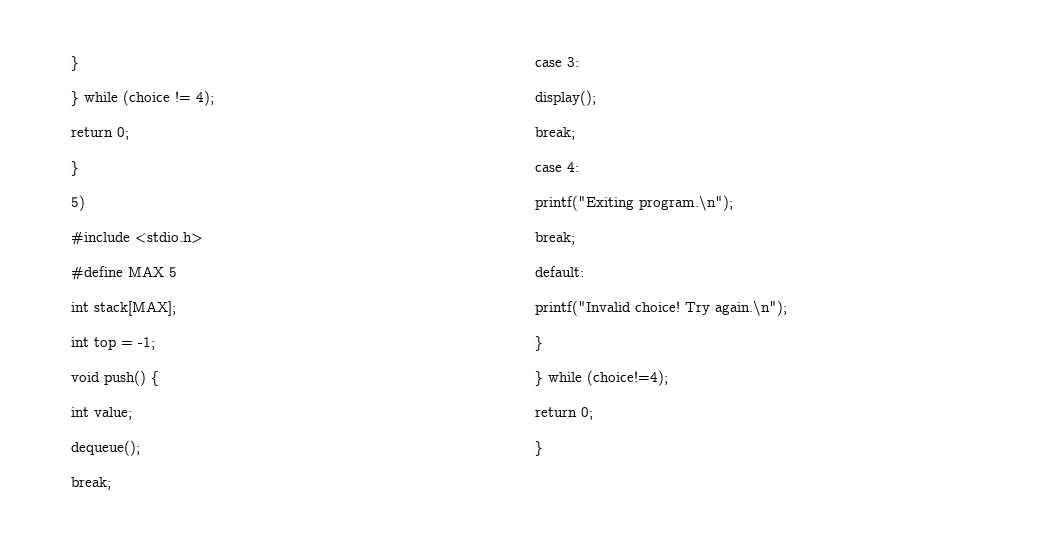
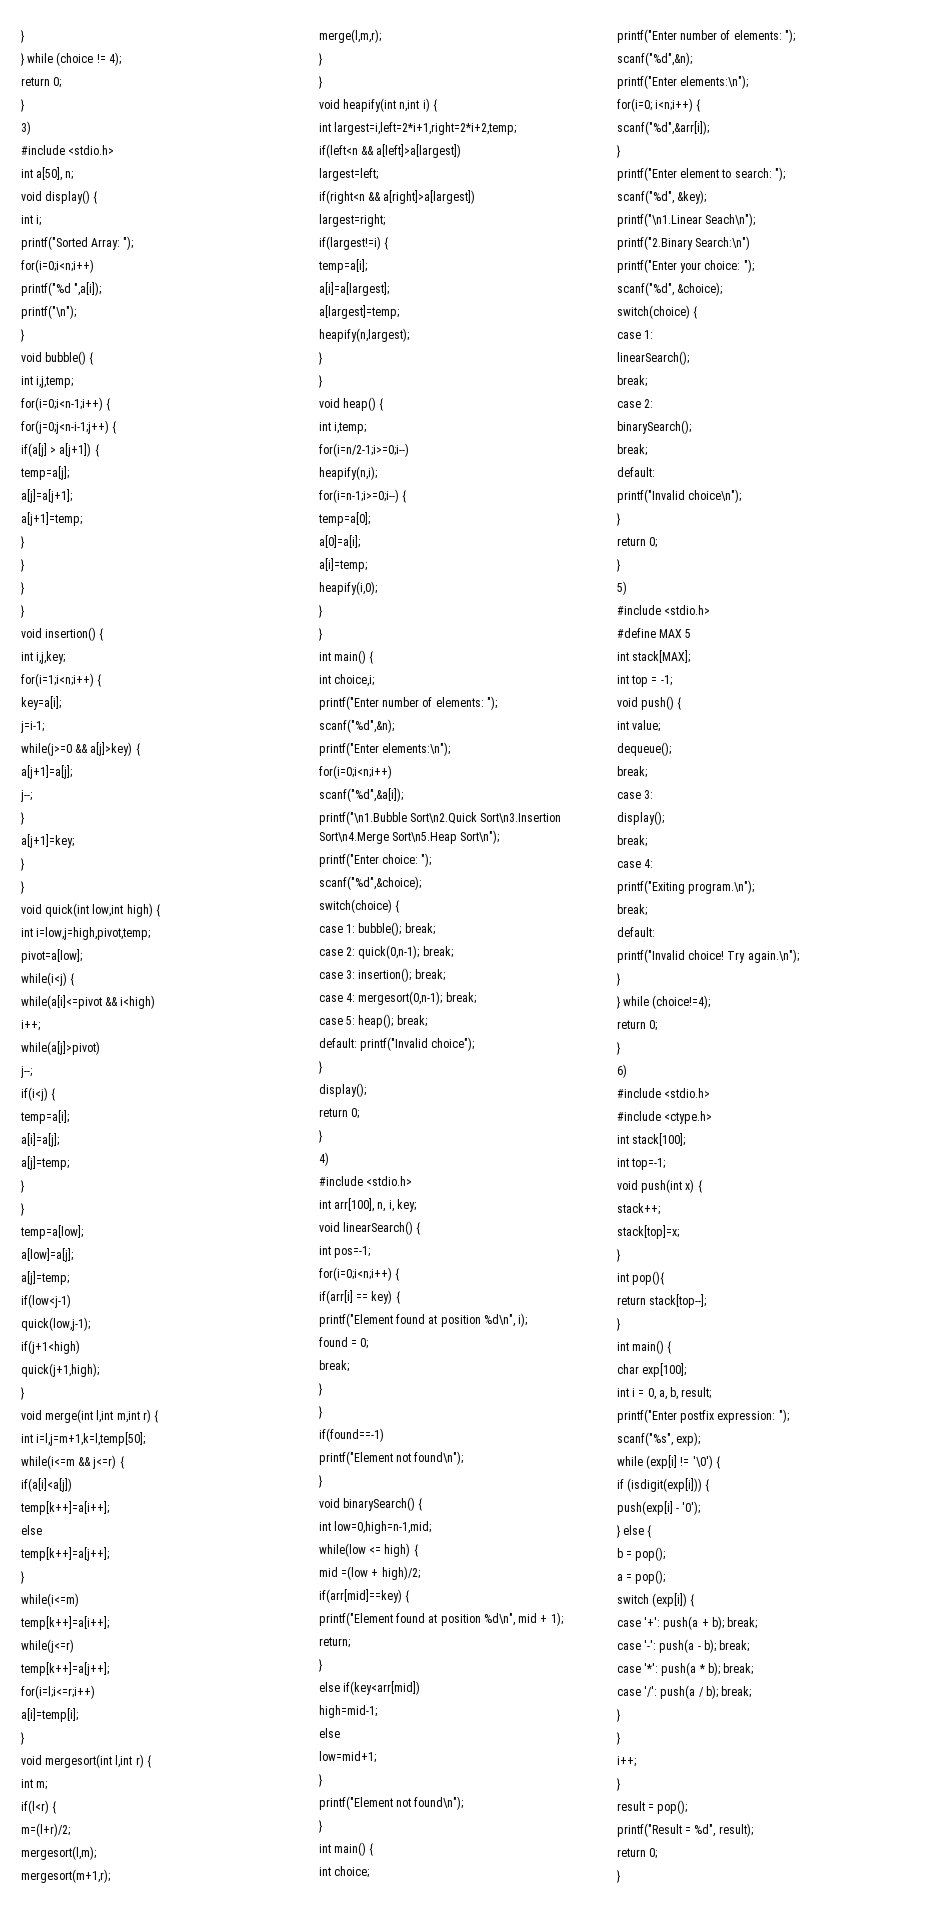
(79, 168) none -> [21,121,31,135] [21,145,115,155] [21,167,74,181] [21,190,98,204] [21,215,42,226] [21,236,134,250] [21,259,94,273] [21,282,102,296] [21,305,76,319] [20,329,24,342] [21,351,94,365] [21,376,74,388] [21,397,111,411] [21,420,117,434] [21,443,99,457] [20,466,69,480] [21,489,72,503] [21,512,82,526] [20,536,24,549] [20,559,24,572] [20,582,24,595] [20,605,24,618] [21,627,104,641] [21,651,66,664] [21,673,102,687] [21,696,61,710] [20,721,44,733] [21,742,140,756] [21,765,72,779] [20,790,32,802] [20,812,24,825] [21,834,74,848] [20,858,24,871] [20,881,24,894] [21,903,160,917] [21,927,151,940] [21,949,82,963] [21,972,75,986] [21,995,156,1009] [21,1020,40,1031] [21,1041,100,1055] [20,1066,32,1078] [21,1087,56,1101] [20,1110,69,1124] [21,1133,59,1147] [21,1156,69,1170] [20,1180,24,1193] [20,1203,24,1216] [20,1225,83,1239] [21,1248,73,1262] [21,1271,69,1285] [21,1294,71,1308] [21,1317,90,1331] [21,1340,80,1354] [21,1363,99,1377] [20,1387,24,1400] [21,1409,159,1423] [21,1432,146,1446] [21,1455,124,1469] [21,1478,72,1492] [20,1501,109,1515] [21,1525,42,1535] [20,1547,109,1561] [20,1571,24,1584] [21,1593,79,1607] [20,1616,109,1630] [21,1639,74,1653] [20,1662,109,1676] [21,1685,95,1699] [21,1708,78,1722] [20,1732,24,1745] [21,1754,151,1768] [21,1779,48,1790] [21,1800,57,1814] [21,1823,70,1837] [21,1846,96,1860] [21,1869,110,1883] [319,29,381,43] [318,53,322,66] [318,76,322,89] [319,98,437,112] [319,122,517,135] [319,144,462,158] [319,168,378,181] [319,190,476,204] [319,214,385,227] [319,236,389,250] [318,259,367,273] [319,282,389,296] [319,305,399,319] [319,328,409,342] [318,352,322,365] [318,375,322,388] [319,397,384,411] [319,422,367,434] [319,443,409,457] [319,466,377,480] [319,489,407,503] [318,512,370,526] [319,535,360,548] [319,558,367,572] [319,581,377,595] [318,605,322,618] [318,628,322,641] [319,650,374,664] [319,674,375,687] [319,696,497,710] [319,719,394,733] [319,742,451,756] [319,765,392,779] [319,788,403,802] [319,811,562,825] [319,830,500,844] [319,853,432,867] [319,876,421,890] [319,899,400,913] [319,922,435,936] [319,945,453,959] [319,968,445,982] [319,991,476,1005] [319,1014,427,1028] [319,1037,475,1051] [318,1061,322,1074] [319,1083,366,1097] [319,1108,360,1119] [318,1130,322,1143] [319,1152,329,1166] [319,1176,413,1186] [319,1198,416,1212] [319,1221,421,1235] [319,1246,371,1258] [319,1267,400,1281] [319,1290,400,1304] [319,1313,528,1327] [319,1337,369,1349] [319,1360,349,1372] [318,1383,322,1396] [318,1406,322,1419] [319,1428,384,1442] [319,1451,464,1465] [318,1475,322,1488] [319,1497,423,1511] [319,1521,432,1534] [319,1543,418,1557] [319,1566,420,1580] [319,1589,410,1603] [319,1612,563,1626] [319,1637,350,1648] [318,1659,322,1672] [319,1681,421,1695] [319,1705,377,1718] [319,1728,340,1738] [319,1751,376,1763] [318,1774,322,1787] [319,1796,464,1810] [318,1820,322,1833] [319,1842,374,1856] [319,1866,370,1878] [617,29,795,43] [617,52,692,66] [617,75,749,89] [617,98,701,112] [617,121,709,135] [616,145,620,158] [617,167,785,181] [617,190,707,204] [617,213,756,227] [617,236,751,250] [617,259,754,273] [617,282,723,296] [617,305,698,319] [617,330,654,339] [617,351,689,365] [617,375,647,387] [617,399,654,408] [617,420,691,434] [617,444,647,456] [617,467,655,477] [617,489,742,503] [616,513,620,526] [617,537,658,548] [616,559,620,572] // 3) // #include <stdio.h> // int a[50], n; // void display() { // int i; // printf("Sorted Array: "); // for(i=0;i<n;i++) // printf("%d ",a[i]); // printf("\n"); // } // void bubble() { // int i,j,temp; // for(i=0;i<n-1;i++) { // for(j=0;j<n-i-1;j++) { // if(a[j] > a[j+1]) { // temp=a[j]; // a[j]=a[j+1]; // a[j+1]=temp; // } // } // } // } // void insertion() { // int i,j,key; // for(i=1;i<n;i++) { // key=a[i]; // j=i-1; // while(j>=0 && a[j]>key) { // a[j+1]=a[j]; // j--; // } // a[j+1]=key; // } // } // void quick(int low,int high) { // int i=low,j=high,pivot,temp; // pivot=a[low]; // while(i<j) { // while(a[i]<=pivot && i<high) // i++; // while(a[j]>pivot) // j--; // if(i<j) { // temp=a[i]; // a[i]=a[j]; // a[j]=temp; // } // } // temp=a[low]; // a[low]=a[j]; // a[j]=temp; // if(low<j-1) // quick(low,j-1); // if(j+1<high) // quick(j+1,high); // } // void merge(int l,int m,int r) { // int i=l,j=m+1,k=l,temp[50]; // while(i<=m && j<=r) { // if(a[i]<a[j]) // temp[k++]=a[i++]; // else // temp[k++]=a[j++]; // } // while(i<=m) // temp[k++]=a[i++]; // while(j<=r) // temp[k++]=a[j++]; // for(i=l;i<=r;i++) // a[i]=temp[i]; // } // void mergesort(int l,int r) { // int m; // if(l<r) { // m=(l+r)/2; // mergesort(l,m); // mergesort(m+1,r); // merge(l,m,r); // } // } // void heapify(int n,int i) { // int largest=i,left=2*i+1,right=2*i+2,temp; // if(left<n && a[left]>a[largest]) // largest=left; // if(right<n && a[right]>a[largest]) // largest=right; // if(largest!=i) { // temp=a[i]; // a[i]=a[largest]; // a[largest]=temp; // heapify(n,largest); // } // } // void heap() { // int i,temp; // for(i=n/2-1;i>=0;i--) // heapify(n,i); // for(i=n-1;i>=0;i--) { // temp=a[0]; // a[0]=a[i]; // a[i]=temp; // heapify(i,0); // } // } // int main() { // int choice,i; // printf("Enter number of elements: "); // scanf("%d",&n); // printf("Enter elements:\n"); // for(i=0;i<n;i++) // scanf("%d",&a[i]); // printf("\n1.Bubble Sort\n2.Quick Sort\n3.Insertion Sort\n4.Merge Sort\n5.Heap Sort\n"); // printf("Enter choice: "); // scanf("%d",&choice); // switch(choice) { // case 1: bubble(); break; // case 2: quick(0,n-1); break; // case 3: insertion(); break; // case 4: mergesort(0,n-1); break; // case 5: heap(); break; // default: printf("Invalid choice"); // } // display(); // return 0; // } // 4) // #include <stdio.h> // int arr[100], n, i, key; // void linearSearch() { // int pos=-1; // for(i=0;i<n;i++) { // if(arr[i] == key) { // printf("Element found at position %d\n", i); // found = 0; // break; // } // } // if(found==-1) // printf("Element not found\n"); // } // void binarySearch() { // int low=0,high=n-1,mid; // while(low <= high) { // mid =(low + high)/2; // if(arr[mid]==key) { // printf("Element found at position %d\n", mid + 1); // return; // } // else if(key<arr[mid]) // high=mid-1; // else // low=mid+1; // } // printf("Element not found\n"); // } // int main() { // int choice; // printf("Enter number of elements: "); // scanf("%d",&n); // printf("Enter elements:\n"); // for(i=0; i<n;i++) { // scanf("%d",&arr[i]); // } // printf("Enter element to search: "); // scanf("%d", &key); // printf("\n1.Linear Seach\n"); // printf("2.Binary Search:\n") // printf("Enter your choice: "); // scanf("%d", &choice); // switch(choice) { // case 1: // linearSearch(); // break; // case 2: // binarySearch(); // break; // default: // printf("Invalid choice\n"); // } // return 0; // }
(543, 448) none -> [617,1064,627,1078] [617,1088,711,1098] [617,1111,713,1124] [617,1133,686,1146] [617,1158,666,1170] [617,1179,702,1193] [617,1203,660,1215] [617,1225,679,1239] [616,1249,620,1262] [617,1271,665,1285] [617,1294,707,1308] [616,1318,620,1331] [617,1340,672,1354] [617,1363,687,1377] [617,1387,712,1400] [617,1409,789,1423] [617,1432,701,1446] [617,1455,720,1469] [617,1478,710,1492] [617,1501,701,1515] [616,1525,652,1538] [617,1547,666,1561] [617,1570,666,1584] [617,1593,695,1607] [617,1616,758,1630] [617,1639,750,1653] [617,1662,754,1676] [617,1685,752,1699] [616,1709,620,1722] [616,1732,620,1745] [617,1756,636,1767] [616,1778,620,1791] [617,1800,688,1814] [617,1823,753,1837] [617,1848,658,1859] [616,1870,620,1883] // 6) // #include <stdio.h> // #include <ctype.h> // int stack[100]; // int top=-1; // void push(int x) { // stack++; // stack[top]=x; // } // int pop(){ // return stack[top--]; // } // int main() { // char exp[100]; // int i = 0, a, b, result; // printf("Enter postfix expression: "); // scanf("%s", exp); // while (exp[i] != '\0') { // if (isdigit(exp[i])) { // push(exp[i] - '0'); // } else { // b = pop(); // a = pop(); // switch (exp[i]) { // case '+': push(a + b); break; // case '-': push(a - b); break; // case '*': push(a * b); break; // case '/': push(a / b); break; // } // } // i++; // } // result = pop(); // printf("Result = %d", result); // return 0; // }

